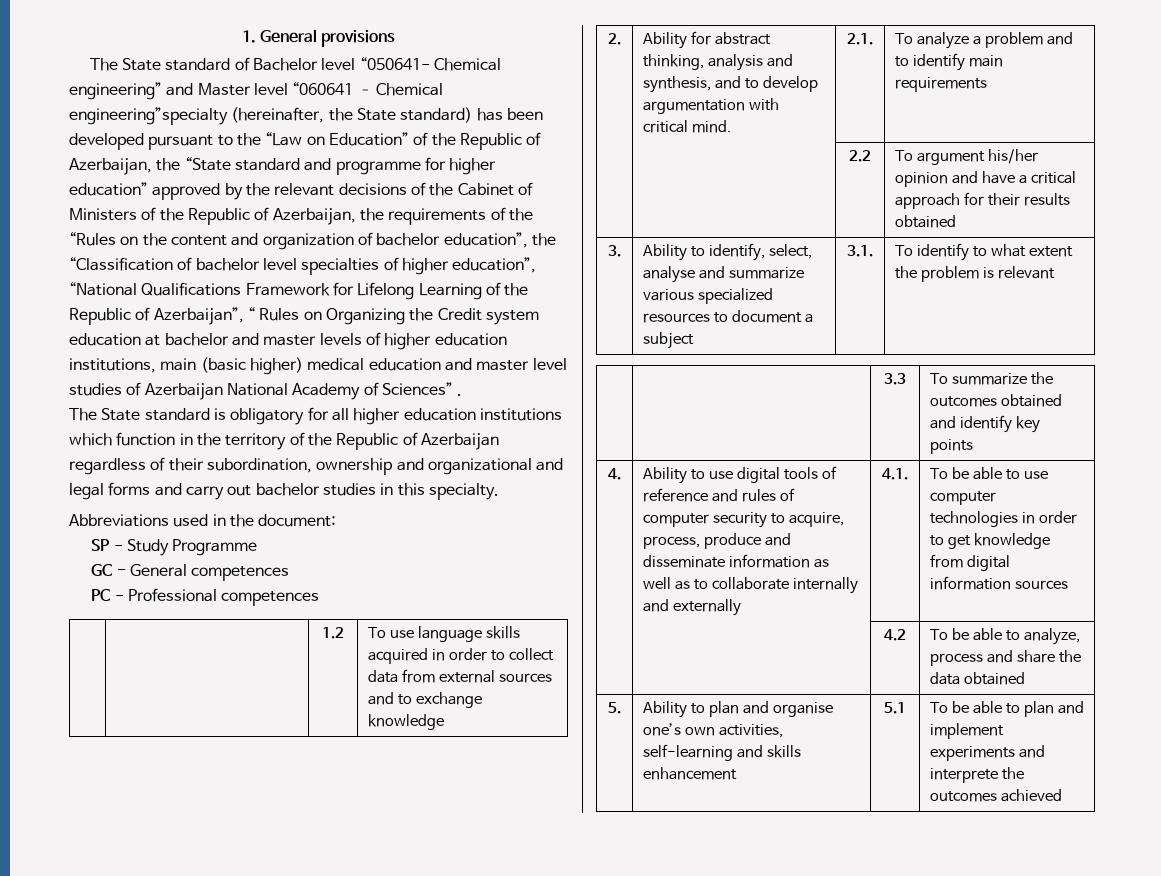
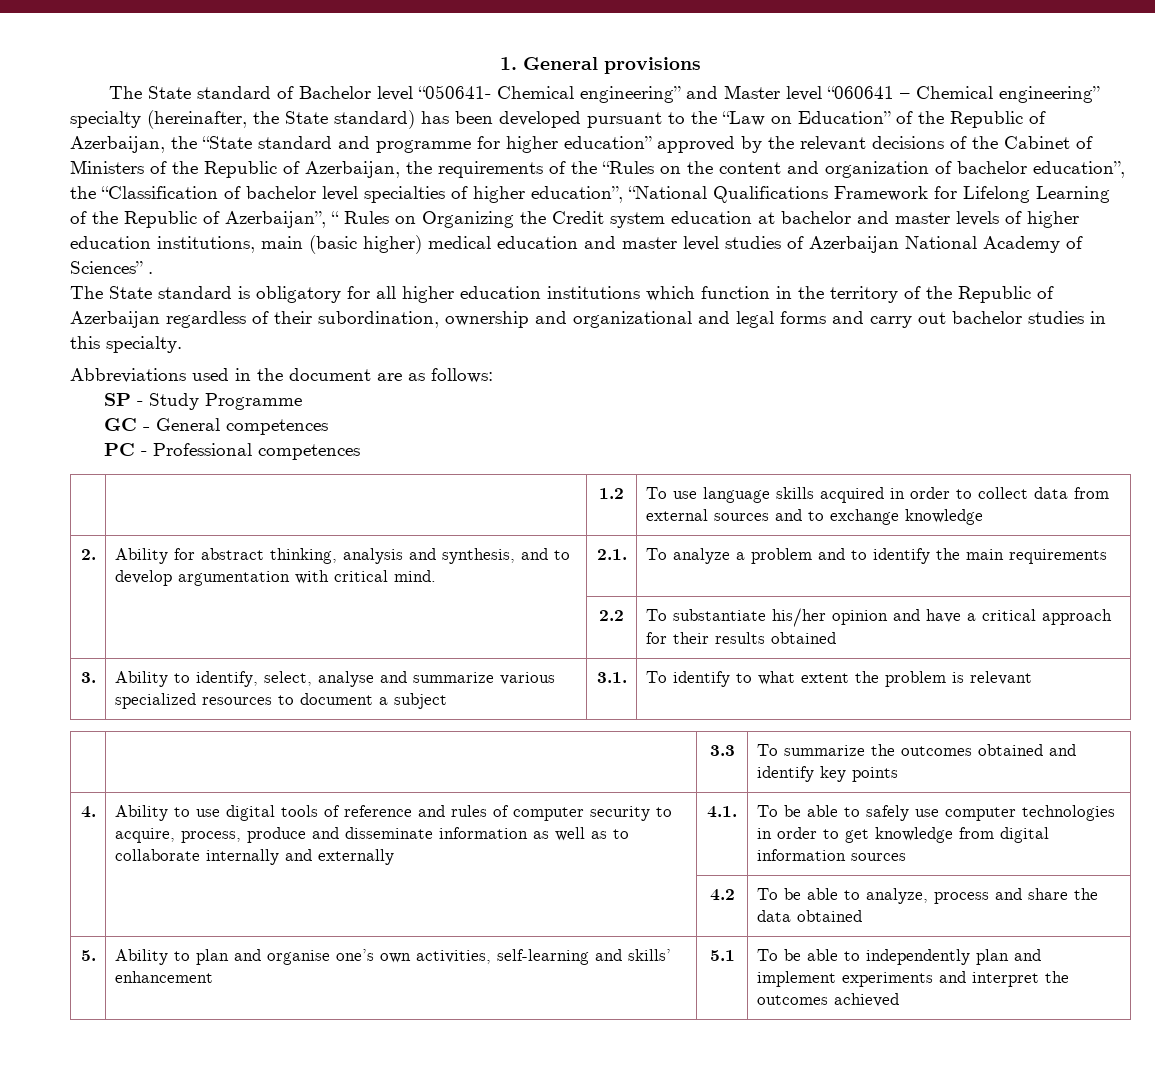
[69,107,228,125] engineering”specialty -> [998,86,1100,103] [70,111,141,128] engineering” specialty
[258,514,337,527] document: -> [289,368,493,383] document are as follows:
(966, 62) none -> [935,548,960,560] the
[917,151,986,165] argument -> [672,609,766,621] substantiate
(1020, 474) none -> [865,805,909,821] safely
[767,745,802,758] skills -> [627,949,671,961] skills’
(1020, 708) none -> [865,949,970,965] independently
[930,768,999,783] interprete -> [971,972,1039,987] interpret

